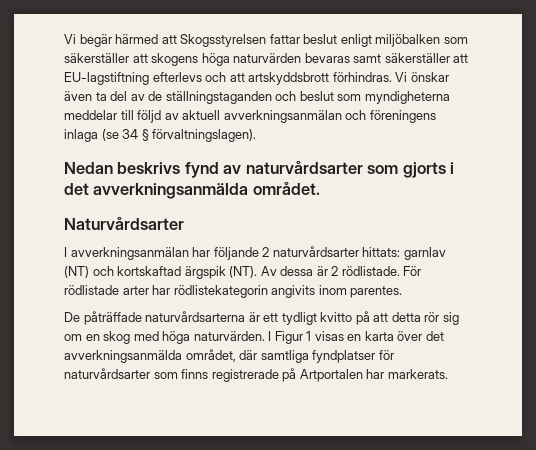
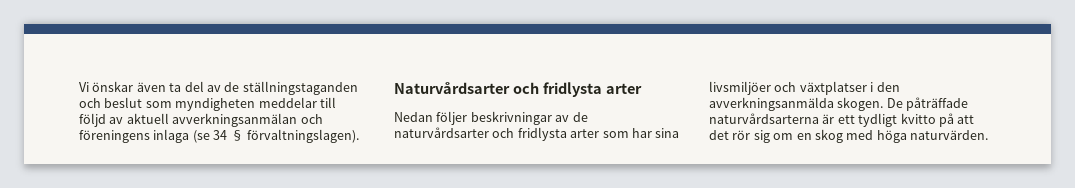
[64,34,468,47] [64,53,469,66] [64,72,408,85] Vi begär härmed att Skogsstyrelsen fattar beslut enligt miljöbalken som säkerställer att skogens höga naturvärden bevaras samt säkerställer att EU-lagstiftning efterlevs och att artskyddsbrott förhindras. Vi -> [79,82,89,92] Vi
[364,91,450,104] myndigheterna -> [175,98,256,111] myndigheten
[64,160,455,178] [64,181,320,199] [64,216,184,230] [64,246,446,260] [64,266,422,279] [64,285,403,298] Nedan beskrivs fynd av naturvårdsarter som gjorts i det avverkningsanmälda området. // Naturvårdsarter // I avverkningsanmälan har följande 2 naturvårdsarter hittats: garnlav (NT) och kortskaftad ärgspik (NT). Av dessa är 2 rödlistade. För rödlistade arter har rödlistekategorin angivits inom parentes. // -> [394,82,642,97] [394,111,588,125] [394,127,680,141] [709,81,900,95] [709,97,884,111] Naturvårdsarter och fridlysta arter // Nedan följer beskrivningar av de naturvårdsarter och fridlysta arter som har sina livsmiljöer och växtplatser i den avverkningsanmälda skogen.
[391,312,421,322] detta -> [709,130,729,140] det
[268,331,444,344] [64,349,394,363] [64,368,448,382] I Figur 1 visas en karta över det avverkningsanmälda området, där samtliga fyndplatser för naturvårdsarter som finns registrerade på Artportalen har markerats. -> (988, 135) none

